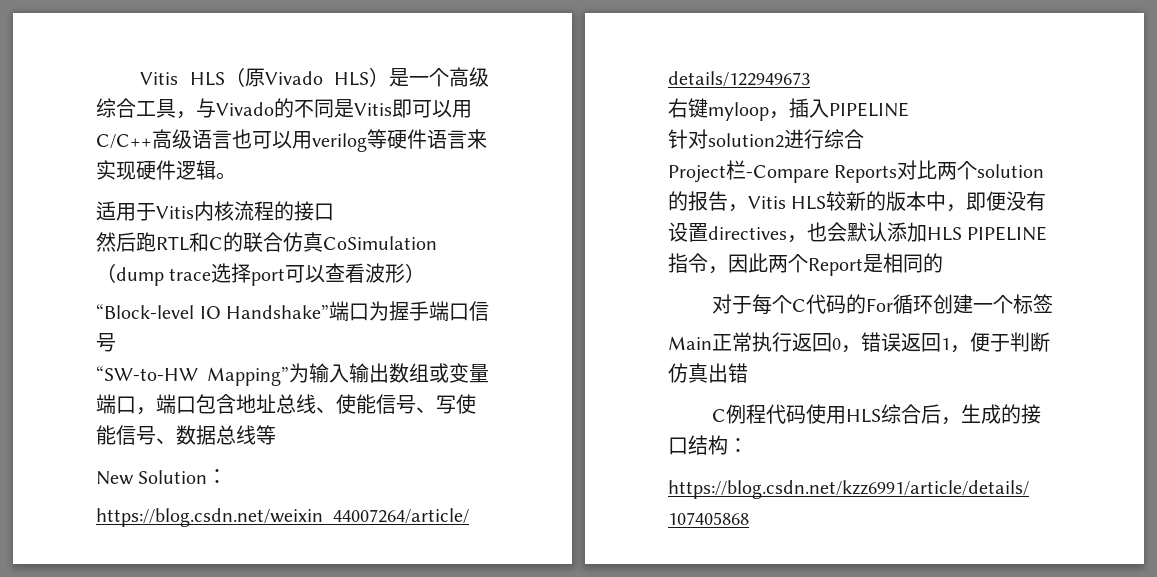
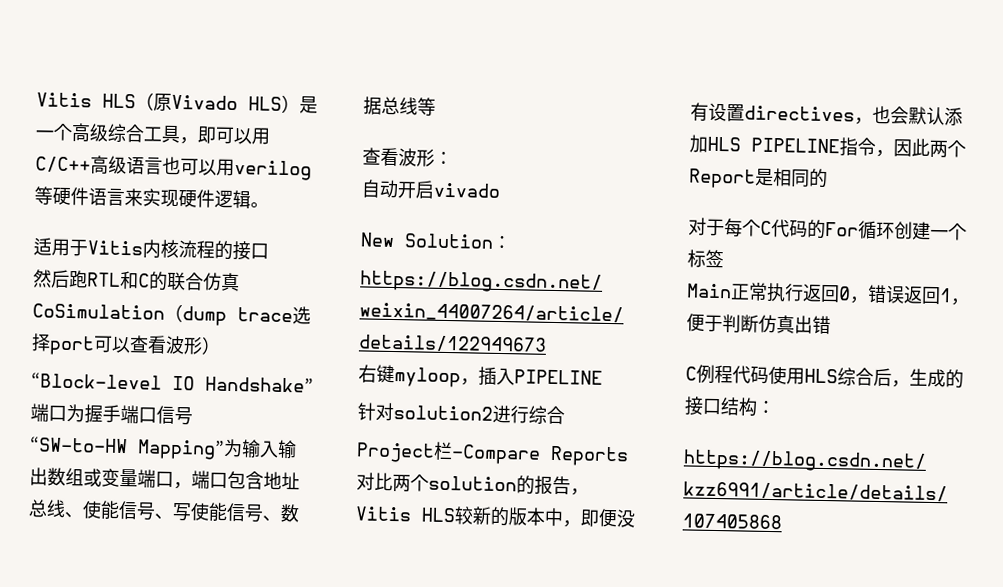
[196,98,392,118] 与Vivado的不同是Vitis -> (198, 141) none
(276, 435) none -> [362,147,453,167] [361,179,501,199] // 查看波形： // 自动开启vivado

